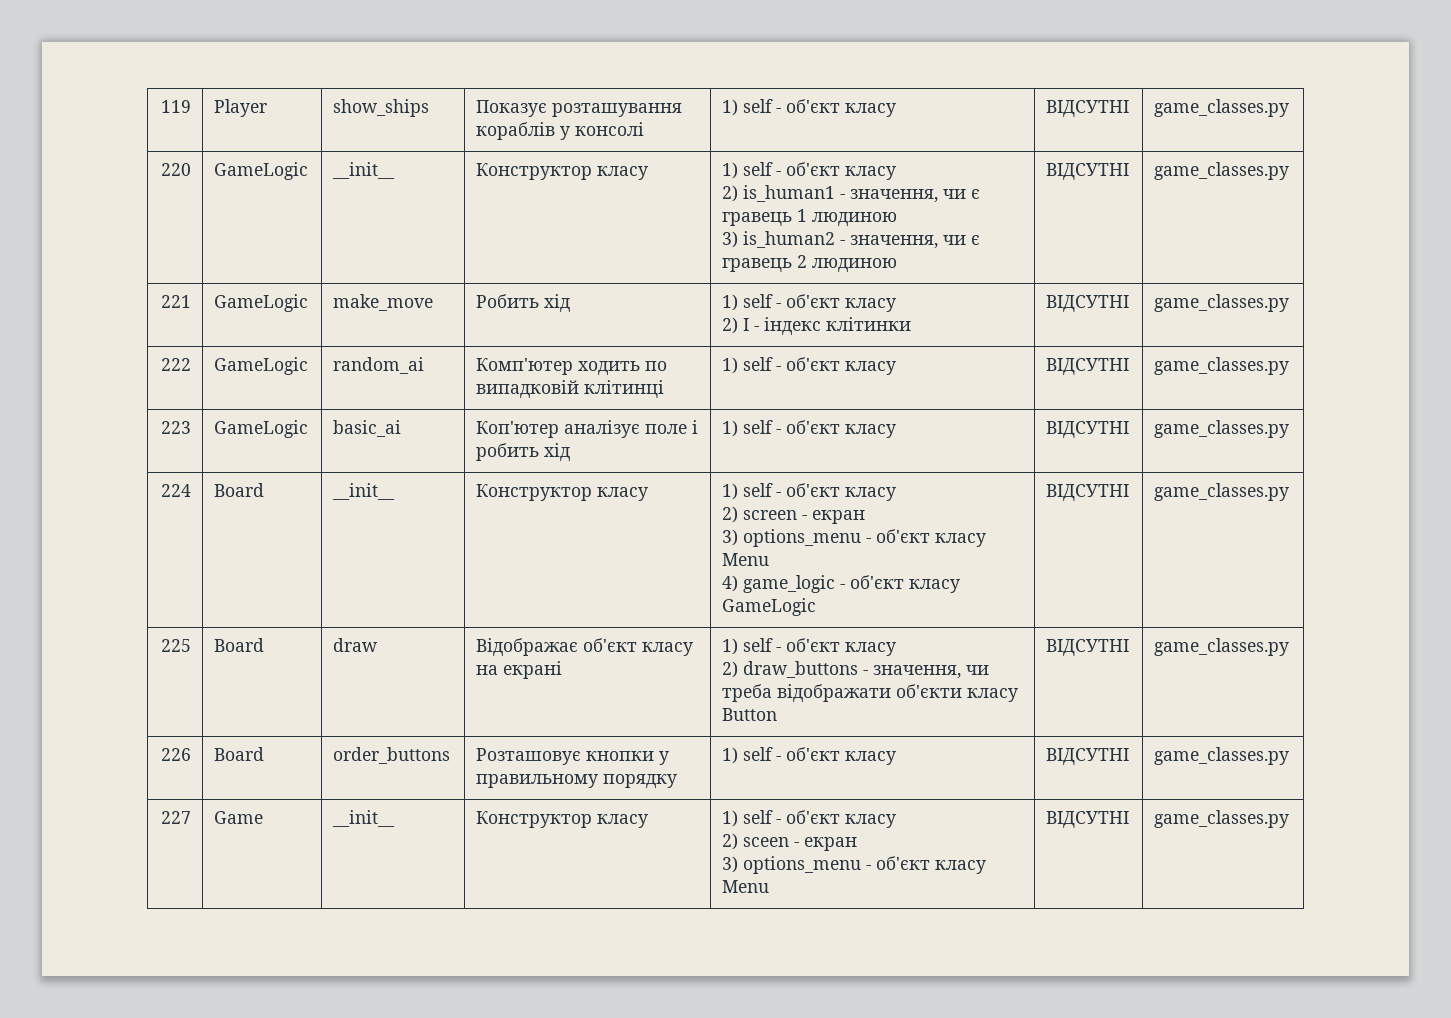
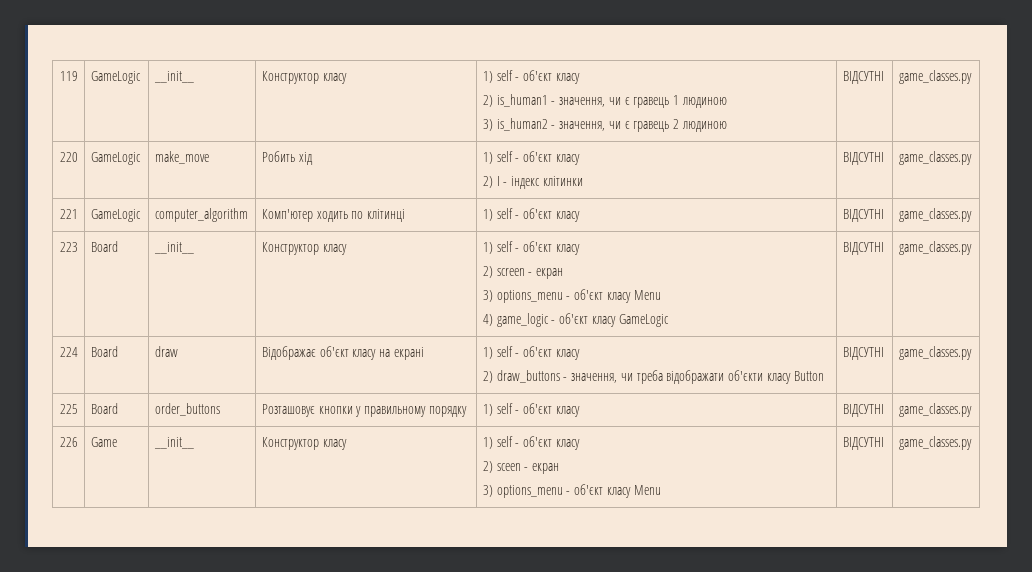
[214,99,268,117] [333,99,430,117] [476,100,683,117] [476,122,645,140] [722,99,897,117] [1046,100,1130,118] [1154,99,1290,117] [160,163,191,176] | Player | show_ships | Показує розташування кораблів у консолі | 1) self - об'єкт класу | ВІДСУТНІ | game_classes.py // 220 -> (79, 76) none
[160,295,191,308] 221 -> [60,152,79,162] 220
[160,358,191,371] [214,357,309,375] [333,357,425,374] 222 | GameLogic | random_ai -> [60,209,79,219] [90,209,141,222] [154,208,248,222] 221 | GameLogic | computer_algorithm
[476,380,580,399] випадковій -> (364, 215) none
[214,420,309,438] [333,420,402,437] [476,420,699,438] [476,443,571,462] [722,420,897,438] [1046,421,1130,439] [1154,420,1290,438] [160,484,191,497] | GameLogic | basic_ai | Коп'ютер аналізує поле і робить хід | 1) self - об'єкт класу | ВІДСУТНІ | game_classes.py // 224 -> (79, 247) none
[160,639,191,652] 225 -> [60,347,79,357] 224
[160,748,191,761] 226 -> [60,404,79,414] 225
[160,811,191,824] 227 -> [60,437,79,447] 226

